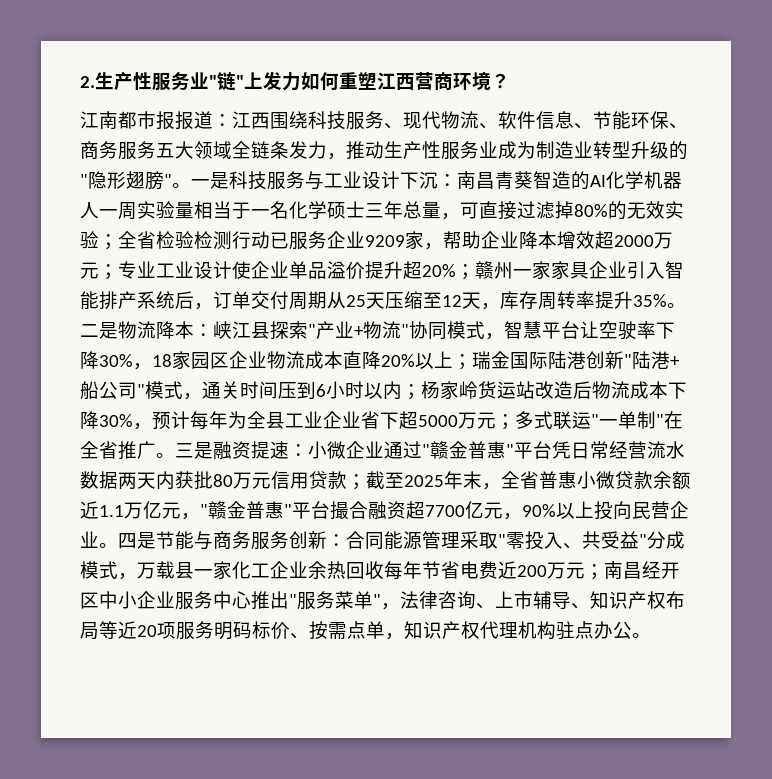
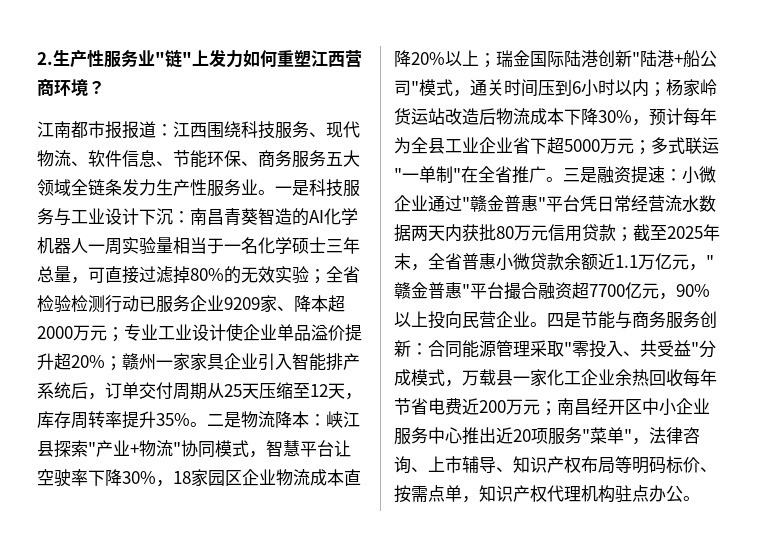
[327,141,688,160] [80,171,172,190] ，推动生产性服务业成为制造业转型升级的"隐形翅膀" -> [156,179,258,197] 生产性服务业
[424,231,595,250] ，帮助企业降本增效 -> [277,295,328,312] 、降本
[289,591,335,610] "服务 -> [496,427,590,445] 近20项服务"
[118,621,214,640] 近20项服务 -> (632, 464) none

